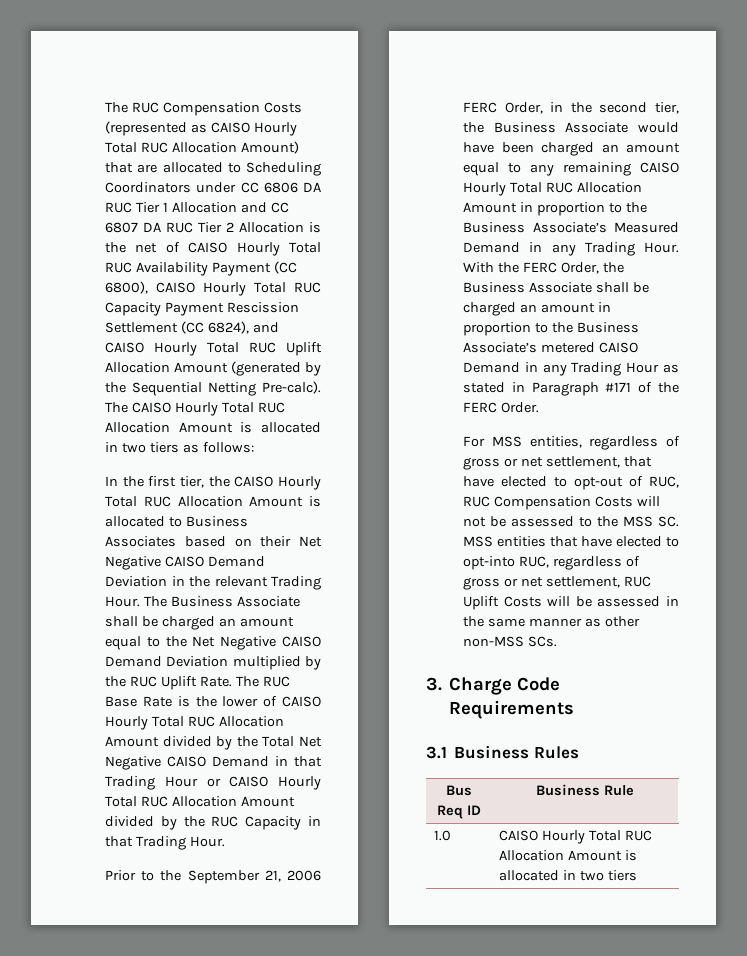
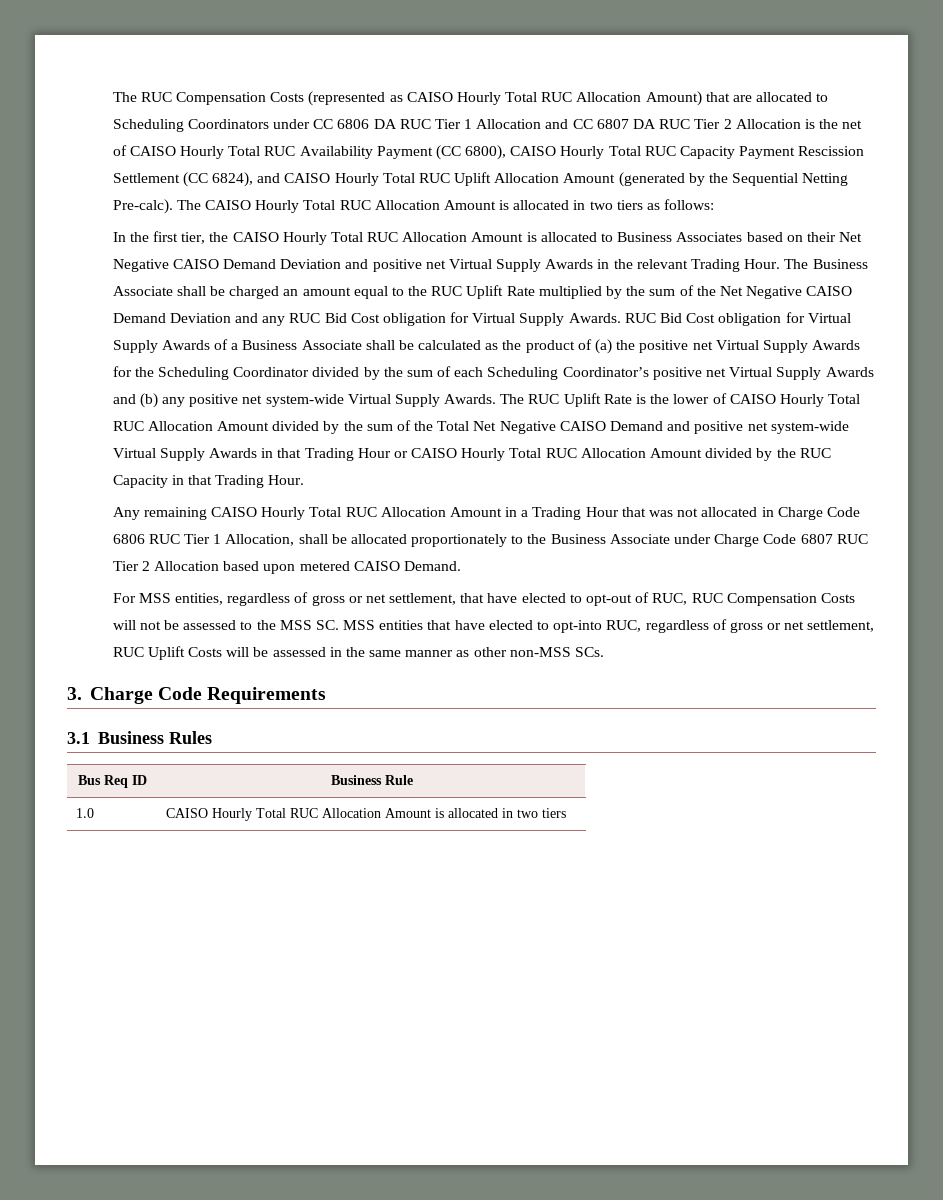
(168, 581) none -> [345,259,594,272] and positive net Virtual Supply Awards
[192,636,321,650] [105,656,321,670] [105,676,290,690] [105,696,138,707] Net Negative CAISO Demand Deviation multiplied by the RUC Uplift Rate. The RUC Base -> [431,285,853,299] [112,312,851,326] [112,339,861,354] [112,366,874,380] [112,393,601,408] RUC Uplift Rate multiplied by the sum of the Net Negative CAISO Demand Deviation and any RUC Bid Cost obligation for Virtual Supply Awards. RUC Bid Cost obligation for Virtual Supply Awards of a Business Associate shall be calculated as the product of (a) the positive net Virtual Supply Awards for the Scheduling Coordinator divided by the sum of each Scheduling Coordinator’s positive net Virtual Supply Awards and (b) any positive net system-wide Virtual Supply Awards. The RUC Uplift
(258, 741) none -> [366,420,434,431] sum of the
(270, 761) none -> [667,421,849,434] [112,448,257,461] and positive net system-wide Virtual Supply Awards
[105,870,321,884] [463,102,679,114] [463,122,679,133] [463,142,680,156] [463,162,555,176] Prior to the September 21, 2006 FERC Order, in the second tier, the Business Associate would have been charged an amount equal to any -> [112,507,140,520] Any
[536,202,647,216] [463,222,679,233] [463,242,679,256] [463,262,624,274] [463,282,649,293] [463,302,611,316] [463,322,639,336] [463,342,638,353] [463,362,679,376] [463,382,679,396] [463,402,539,413] proportion to the Business Associate’s Measured Demand in any Trading Hour. With the FERC Order, the Business Associate shall be charged an amount in proportion to the Business Associate’s metered CAISO Demand in any Trading Hour as stated in Paragraph #171 of the FERC Order. -> [521,507,860,520] [112,534,868,547] [112,561,461,574] a Trading Hour that was not allocated in Charge Code 6806 RUC Tier 1 Allocation, shall be allocated proportionately to the Business Associate under Charge Code 6807 RUC Tier 2 Allocation based upon metered CAISO Demand.

